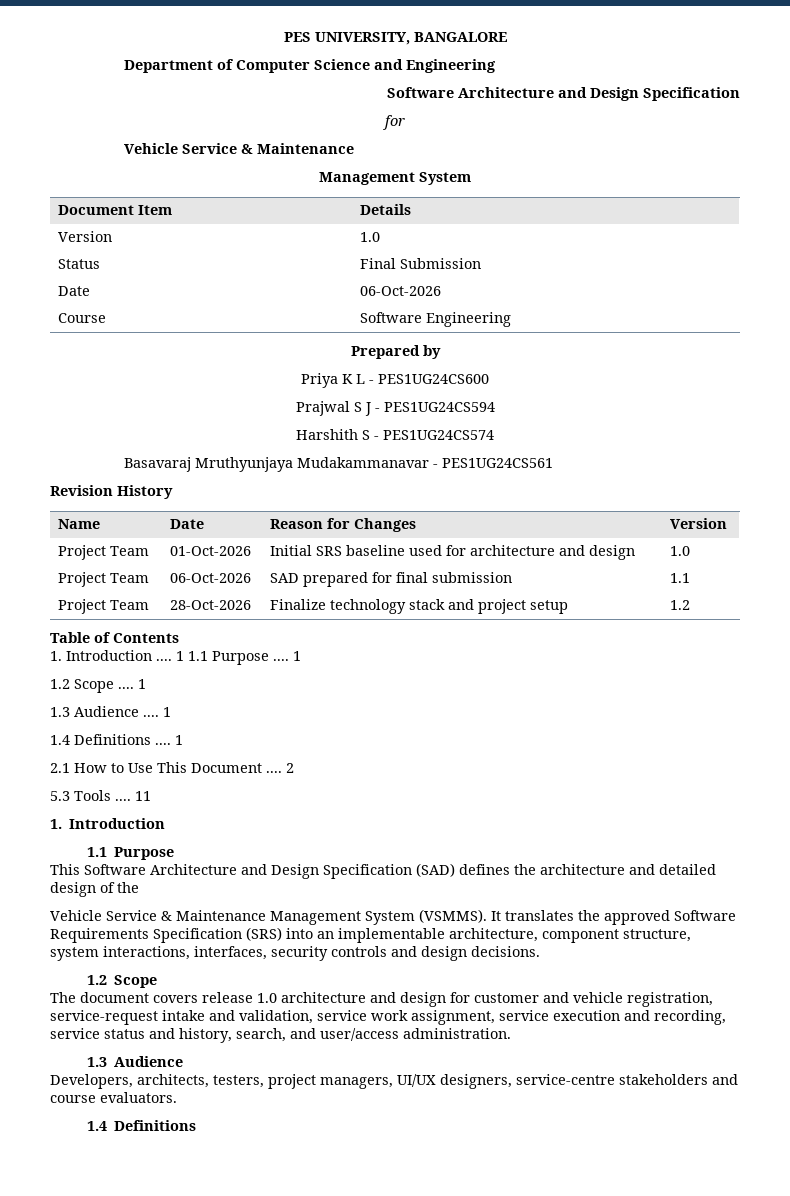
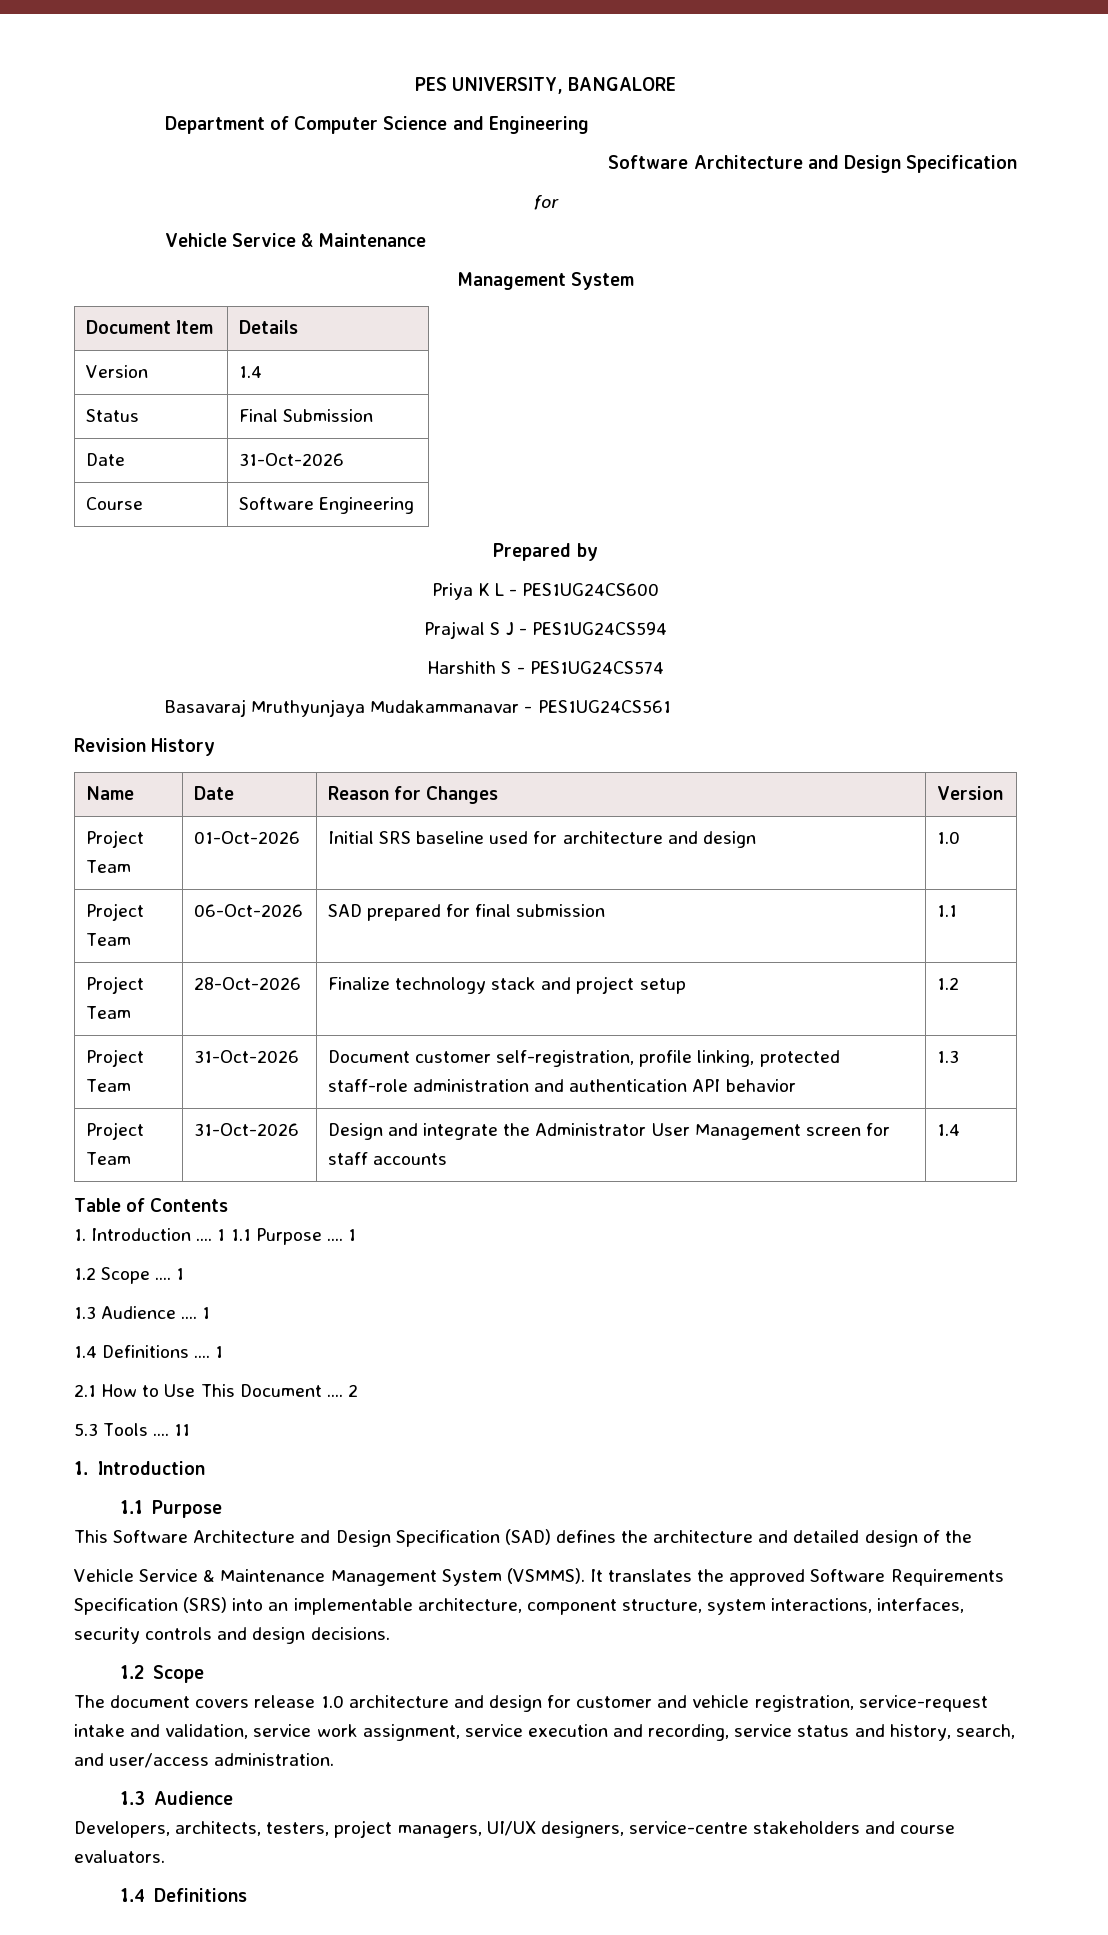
[360,232,381,242] 1.0 -> [238,366,262,378] 1.4
[360,286,442,296] 06-Oct-2026 -> [238,453,344,466] 31-Oct-2026
(691, 605) none -> [85,1049,144,1067] [85,1079,131,1092] [193,1050,299,1063] [327,1050,840,1067] [327,1079,796,1092] [936,1050,959,1063] [85,1122,144,1140] [85,1152,131,1165] [193,1123,299,1136] [327,1123,890,1140] [327,1152,448,1165] [936,1124,960,1136] // Project Team | 31-Oct-2026 | Document customer self-registration, profile linking, protected staff-role administration and authentication API behavior | 1.3 // Project Team | 31-Oct-2026 | Design and integrate the Administrator User Management screen for staff accounts | 1.4

